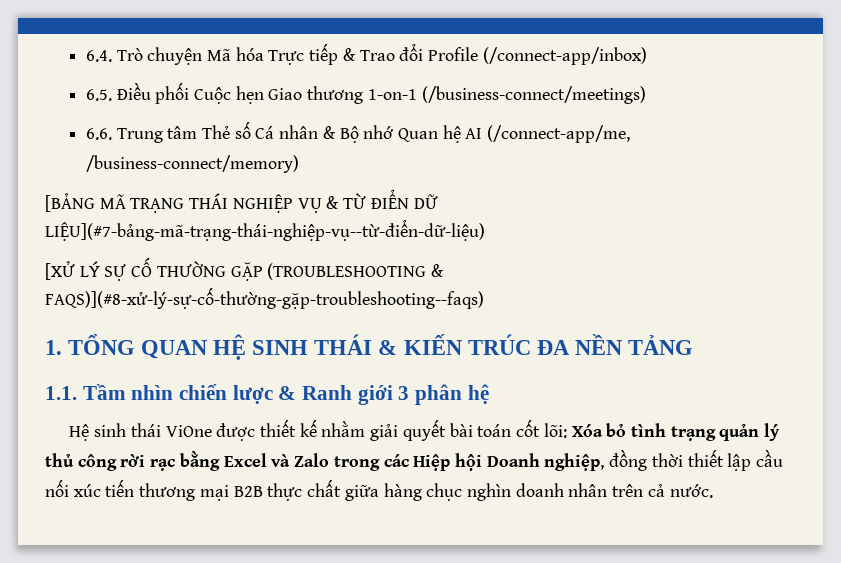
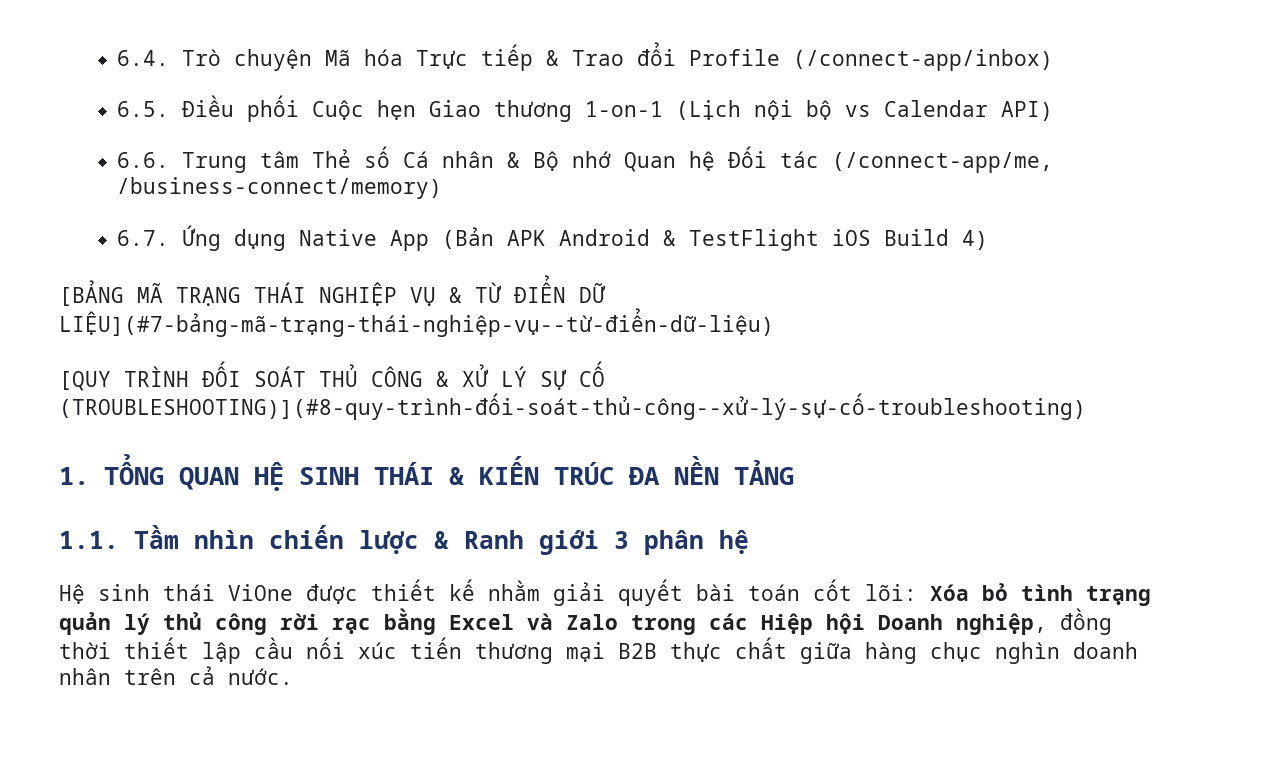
[421,86,646,104] (/business-connect/meetings) -> [676,100,1054,121] (Lịch nội bộ vs Calendar API)
[465,128,483,139] AI -> [728,146,820,168] Đối tác
(299, 164) none -> [117,225,989,251] // 6.7. Ứng dụng Native App (Bản APK Android & TestFlight iOS Build 4)
[45,257,445,281] [45,287,484,309] [XỬ LÝ SỰ CỐ THƯỜNG GẶP (TROUBLESHOOTING & FAQS)](#8-xử-lý-sự-cố-thường-gặp-troubleshooting--faqs) -> [59,361,605,391] [59,393,1086,420] [QUY TRÌNH ĐỐI SOÁT THỦ CÔNG & XỬ LÝ SỰ CỐ (TROUBLESHOOTING)](#8-quy-trình-đối-soát-thủ-công--xử-lý-sự-cố-troubleshooting)

